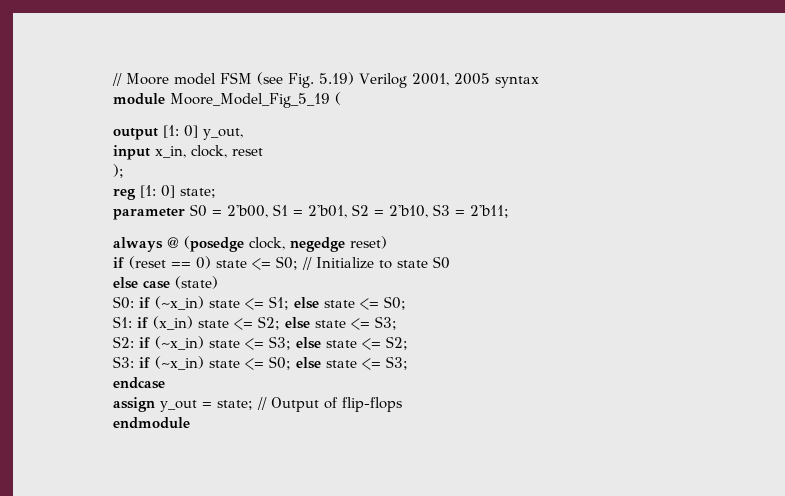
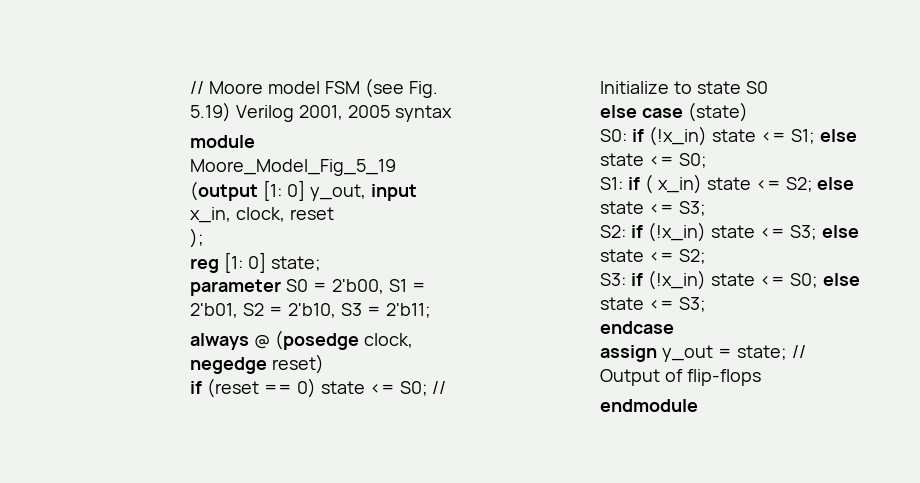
[334,92,341,105] [112,128,158,140] ( // output -> [190,181,259,201] (output
(243, 134) // -> (366, 192) none
[154,296,204,310] (~x_in) -> [649,126,708,146] (!x_in)
[152,316,193,330] (x_in) -> [645,174,702,194] ( x_in)
[154,336,204,350] (~x_in) -> [648,222,707,242] (!x_in)
[154,356,204,370] (~x_in) -> [648,270,707,290] (!x_in)

